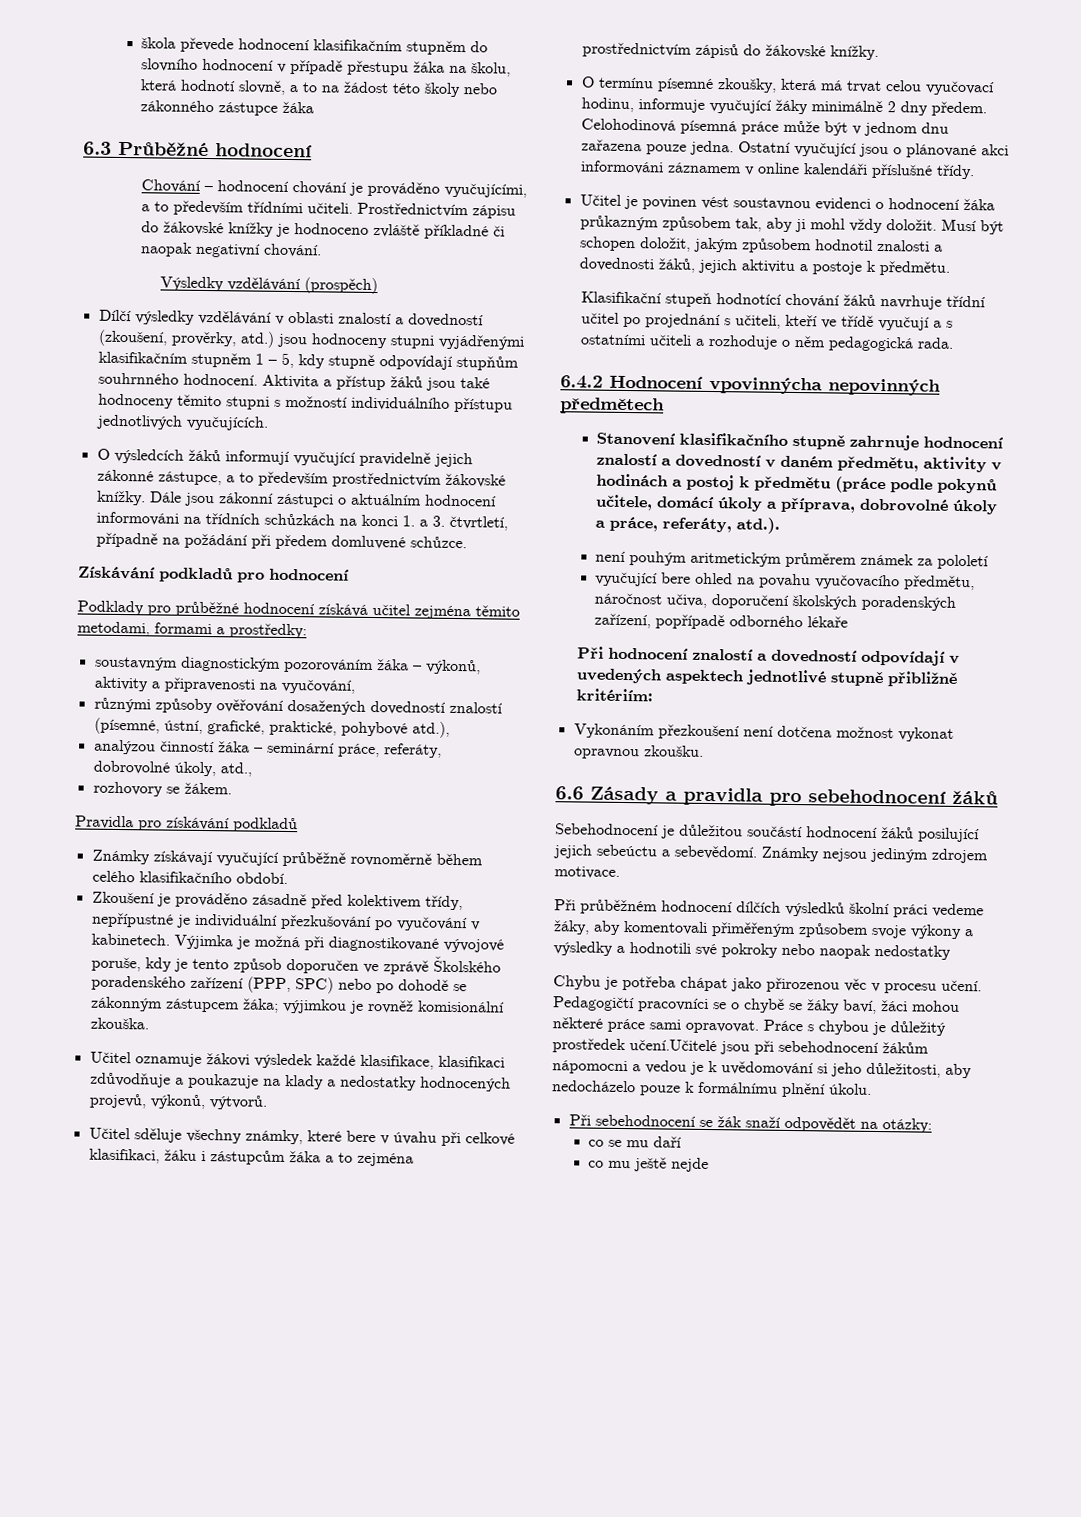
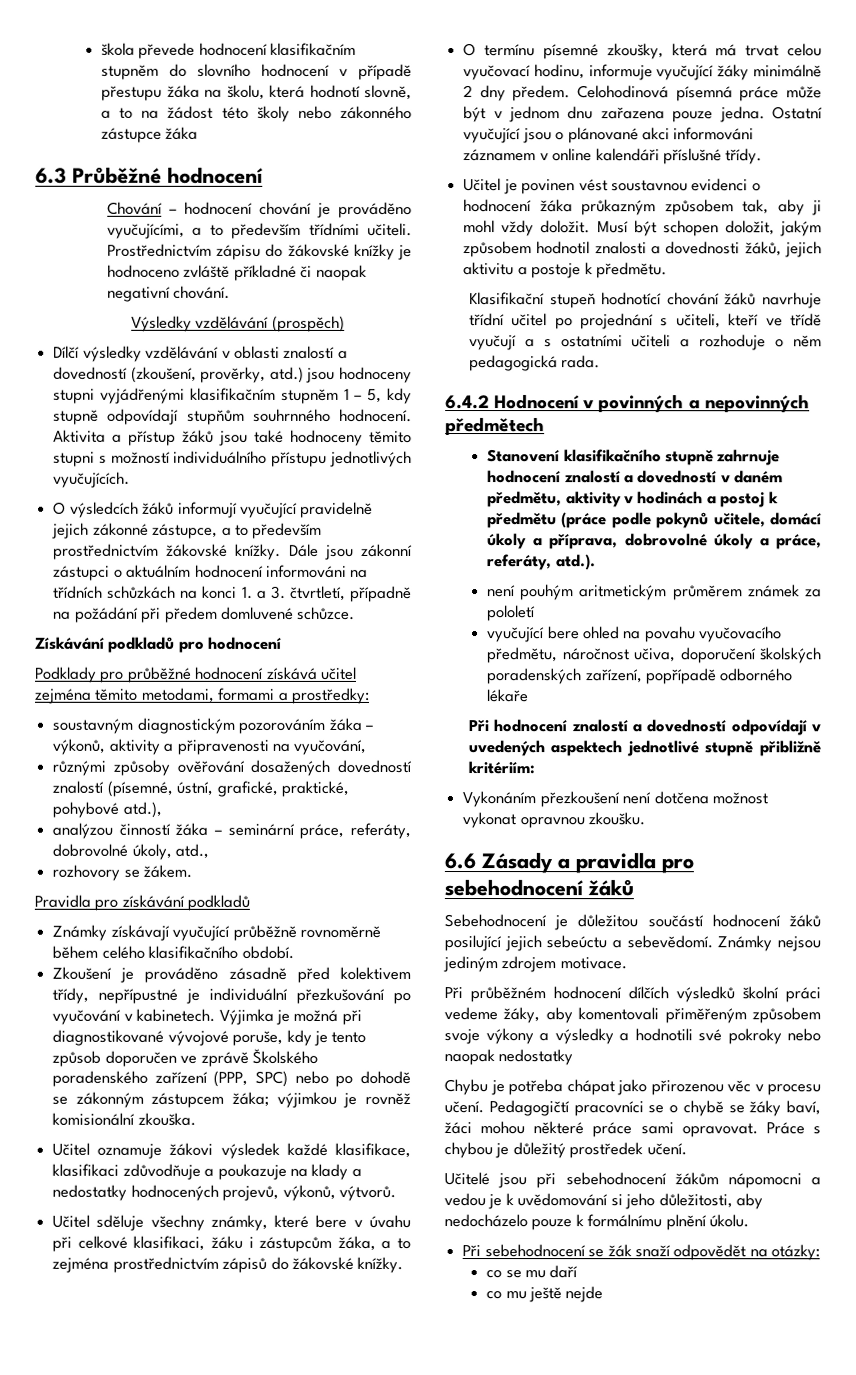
[288,1151,321,1163] žáka -> [337,1235,376,1251] žáka,
[709,376,823,395] vpovinnýcha -> [583,394,701,413] v povinných a
[629,1039,717,1052] učení.Učitelé -> [646,1143,687,1156] [444,1172,490,1186] učení. // Učitelé

